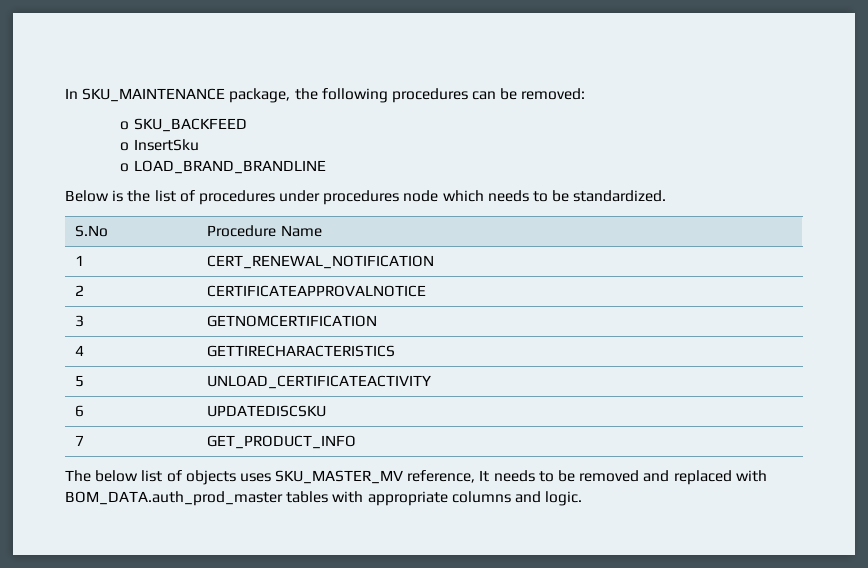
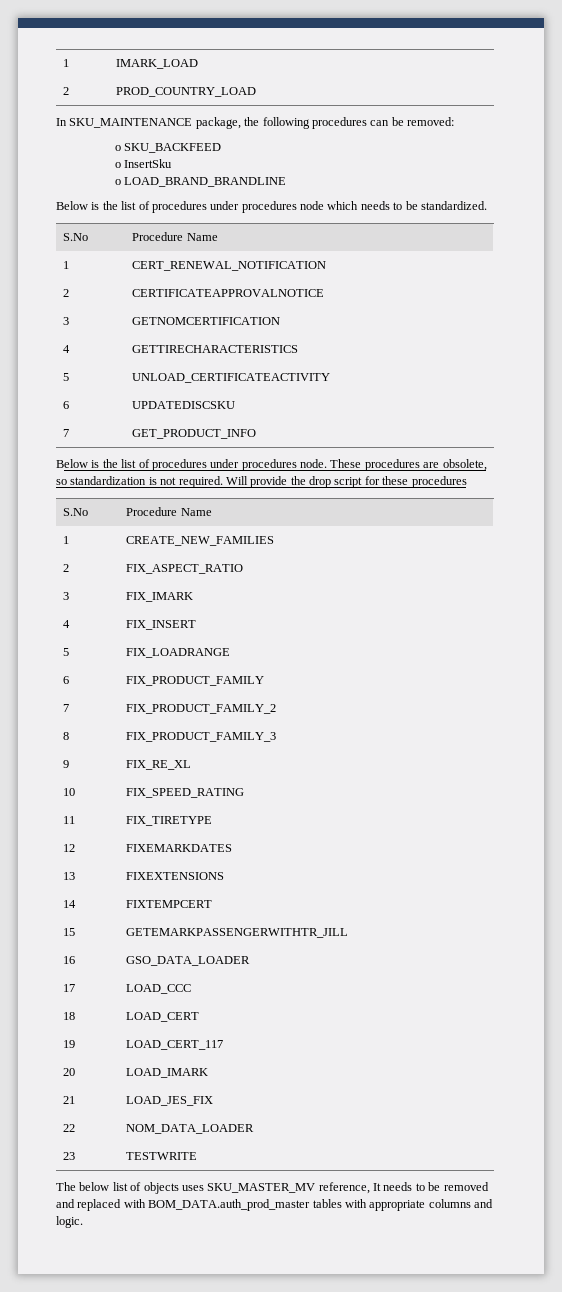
(65, 93) none -> [63,59,70,67] [116,59,199,69] [63,87,70,95] [116,87,257,97] 1 | IMARK_LOAD // 2 | PROD_COUNTRY_LOAD //
(357, 442) none -> [56,459,487,471] [56,476,467,488] [63,508,89,516] [126,507,212,516] [63,536,70,544] [126,536,275,546] [63,564,70,572] [126,564,244,574] [63,592,70,600] [126,592,194,602] [63,620,71,628] [126,620,197,630] [63,648,70,656] [126,648,231,658] [63,676,70,684] [126,676,265,686] [63,704,70,712] [126,704,277,714] [63,732,70,740] [126,732,277,742] [63,760,70,768] [126,760,192,770] [63,788,76,796] [126,788,245,798] [63,816,76,824] [126,816,213,826] [63,844,76,852] [126,844,233,852] [63,872,76,880] [126,872,225,880] [63,900,77,908] [126,900,213,908] [63,928,76,936] [126,928,349,938] [63,956,76,964] [126,956,251,966] [63,984,76,992] [126,984,192,994] [63,1012,76,1020] [126,1012,200,1022] [63,1040,76,1048] [126,1040,224,1050] [63,1068,76,1076] [126,1068,209,1078] [63,1096,76,1104] [126,1096,214,1106] [63,1124,76,1132] [126,1124,255,1134] [63,1152,76,1160] [126,1152,198,1160] // Below is the list of procedures under procedures node. These procedures are obsolete, so standardization is not required. Will provide the drop script for these procedures // S.No | Procedure Name // 1 | CREATE_NEW_FAMILIES // 2 | FIX_ASPECT_RATIO // 3 | FIX_IMARK // 4 | FIX_INSERT // 5 | FIX_LOADRANGE // 6 | FIX_PRODUCT_FAMILY // 7 | FIX_PRODUCT_FAMILY_2 // 8 | FIX_PRODUCT_FAMILY_3 // 9 | FIX_RE_XL // 10 | FIX_SPEED_RATING // 11 | FIX_TIRETYPE // 12 | FIXEMARKDATES // 13 | FIXEXTENSIONS // 14 | FIXTEMPCERT // 15 | GETEMARKPASSENGERWITHTR_JILL // 16 | GSO_DATA_LOADER // 17 | LOAD_CCC // 18 | LOAD_CERT // 19 | LOAD_CERT_117 // 20 | LOAD_IMARK // 21 | LOAD_JES_FIX // 22 | NOM_DATA_LOADER // 23 | TESTWRITE

